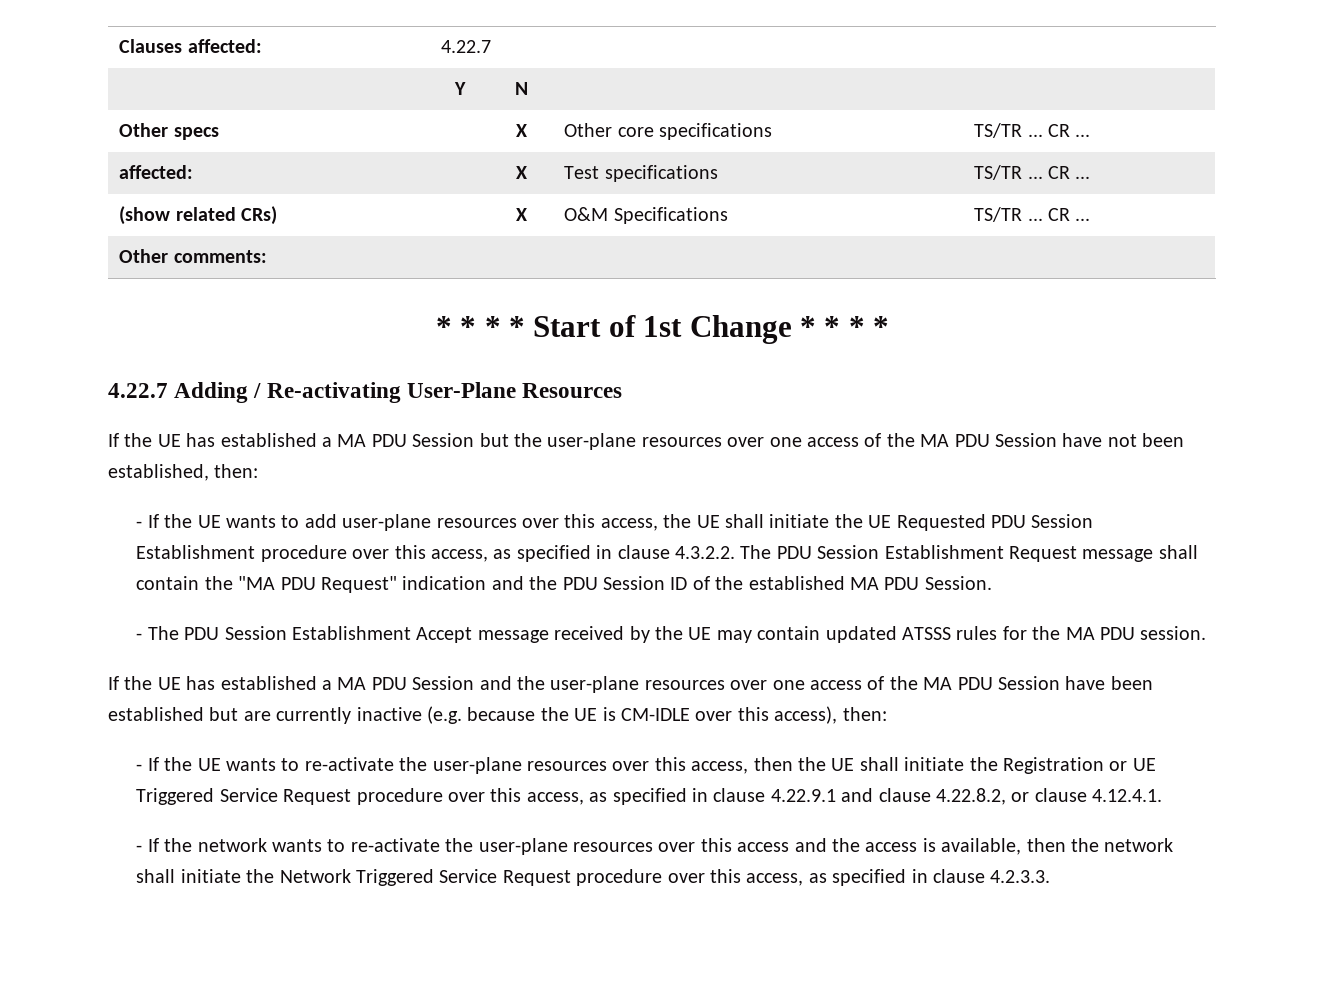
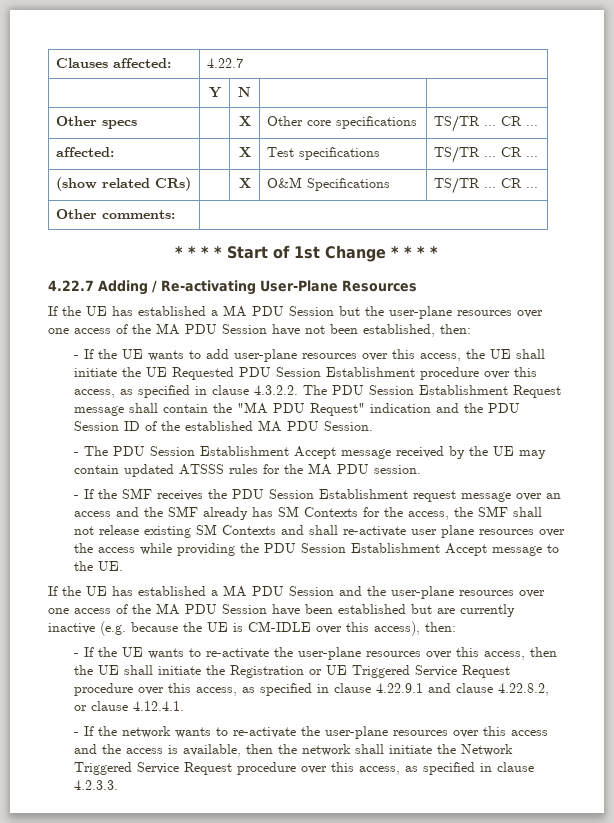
(1207, 633) none -> [74,488,562,502] [74,506,543,520] [74,524,566,538] [74,543,560,556] [74,561,124,571] // - If the SMF receives the PDU Session Establishment request message over an access and the SMF already has SM Contexts for the access, the SMF shall not release existing SM Contexts and shall re-activate user plane resources over the access while providing the PDU Session Establishment Accept message to the UE.

